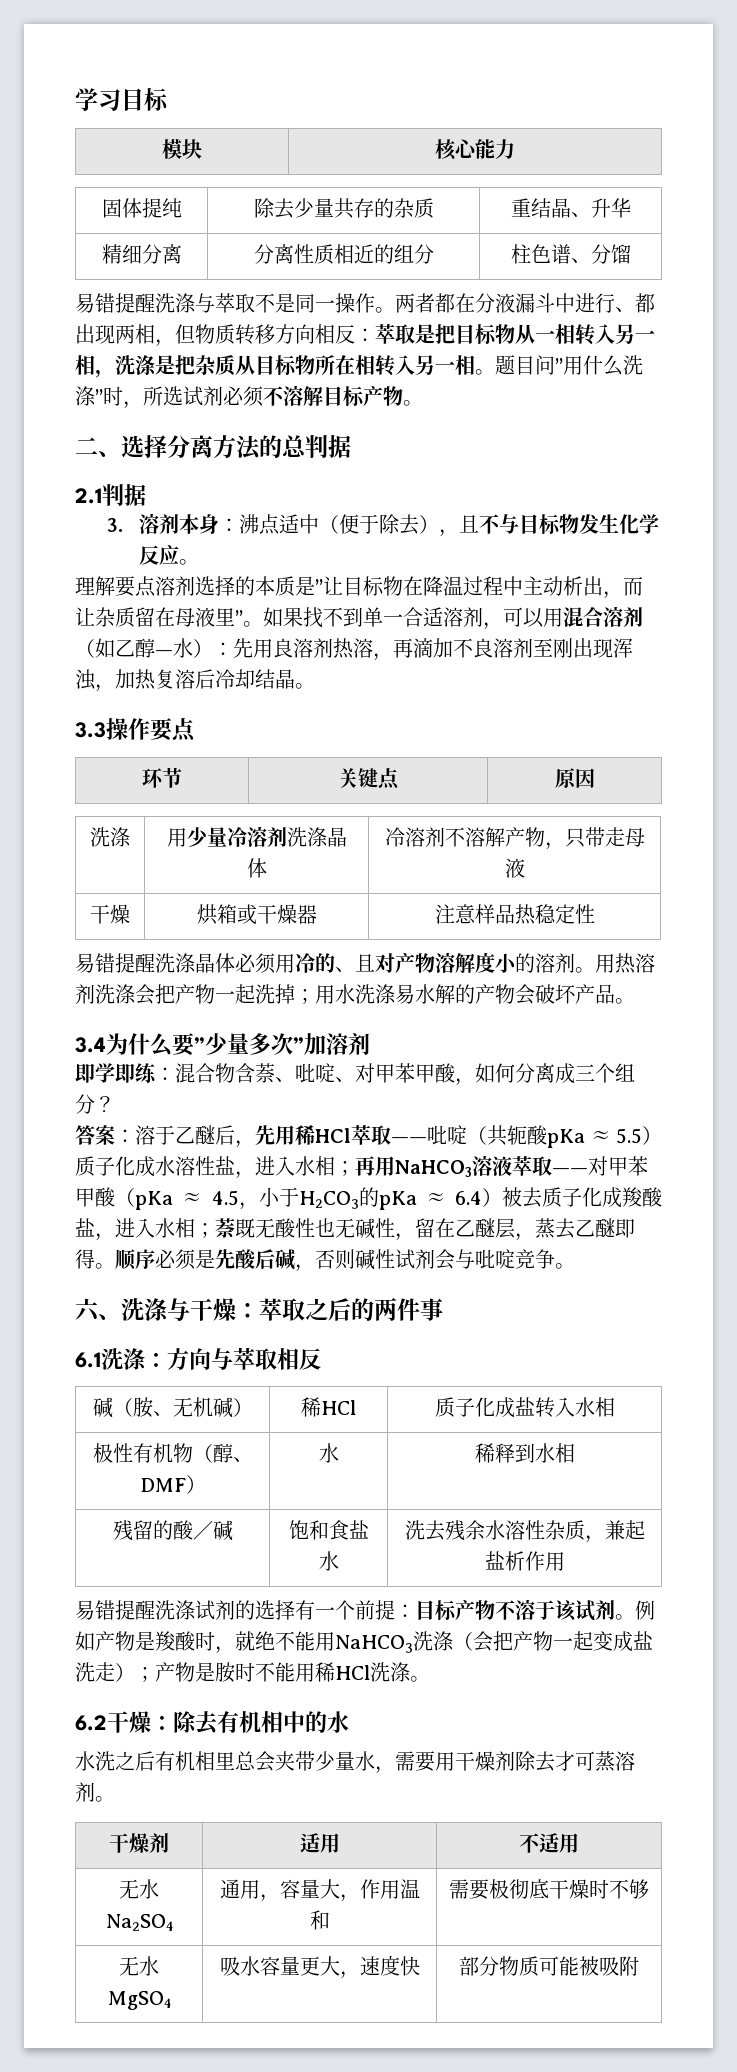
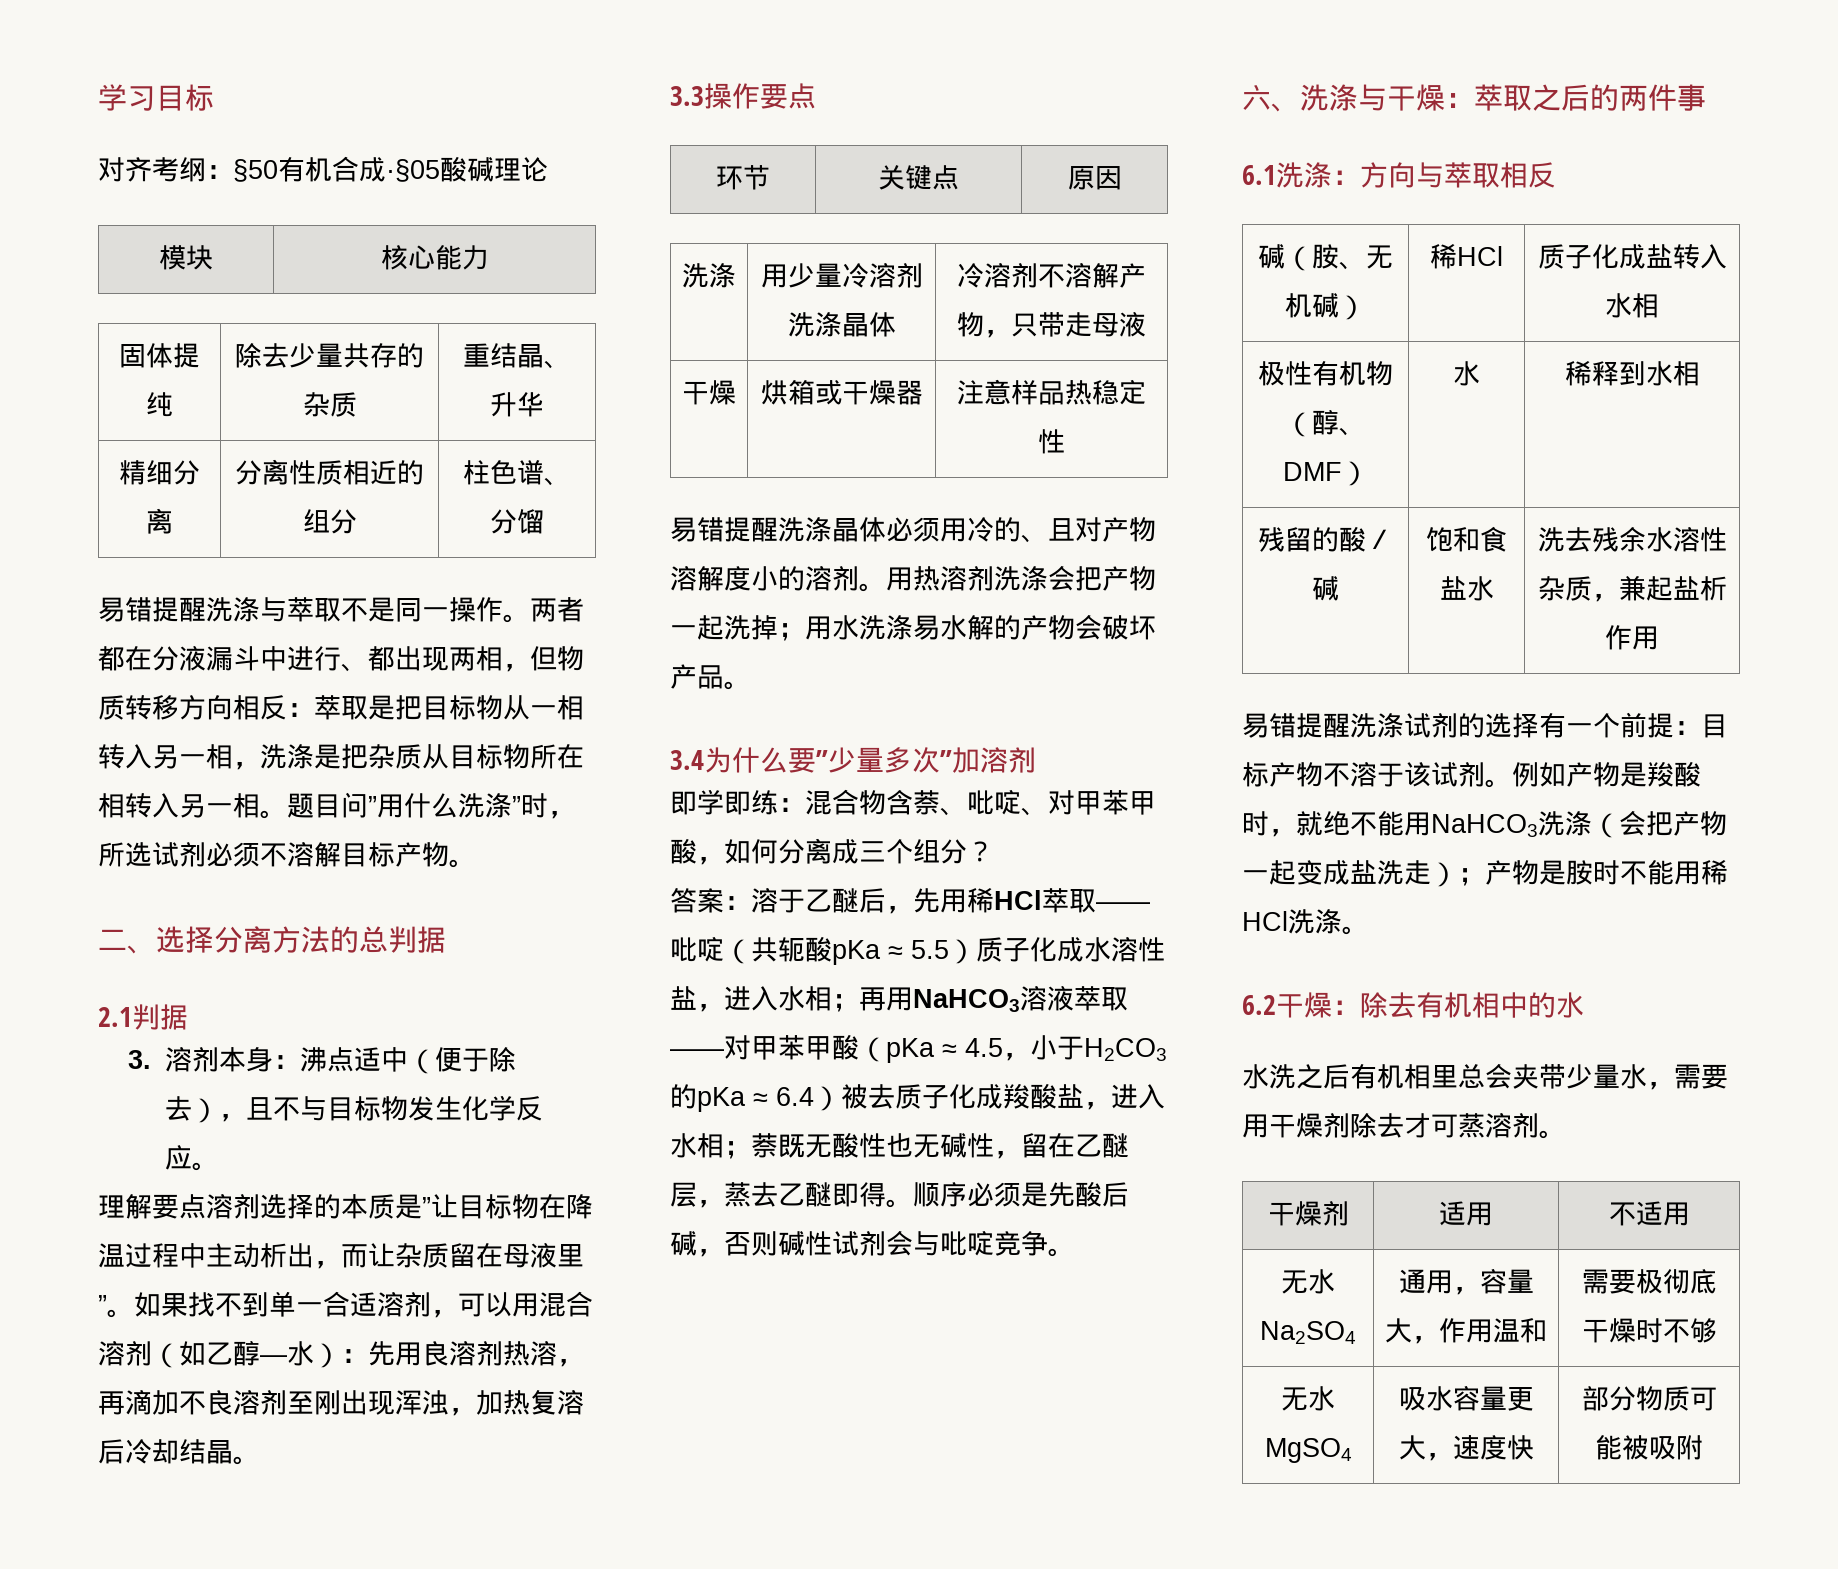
(169, 99) none -> [98,156,548,182] // 对齐考纲：§50有机合成·§05酸碱理论

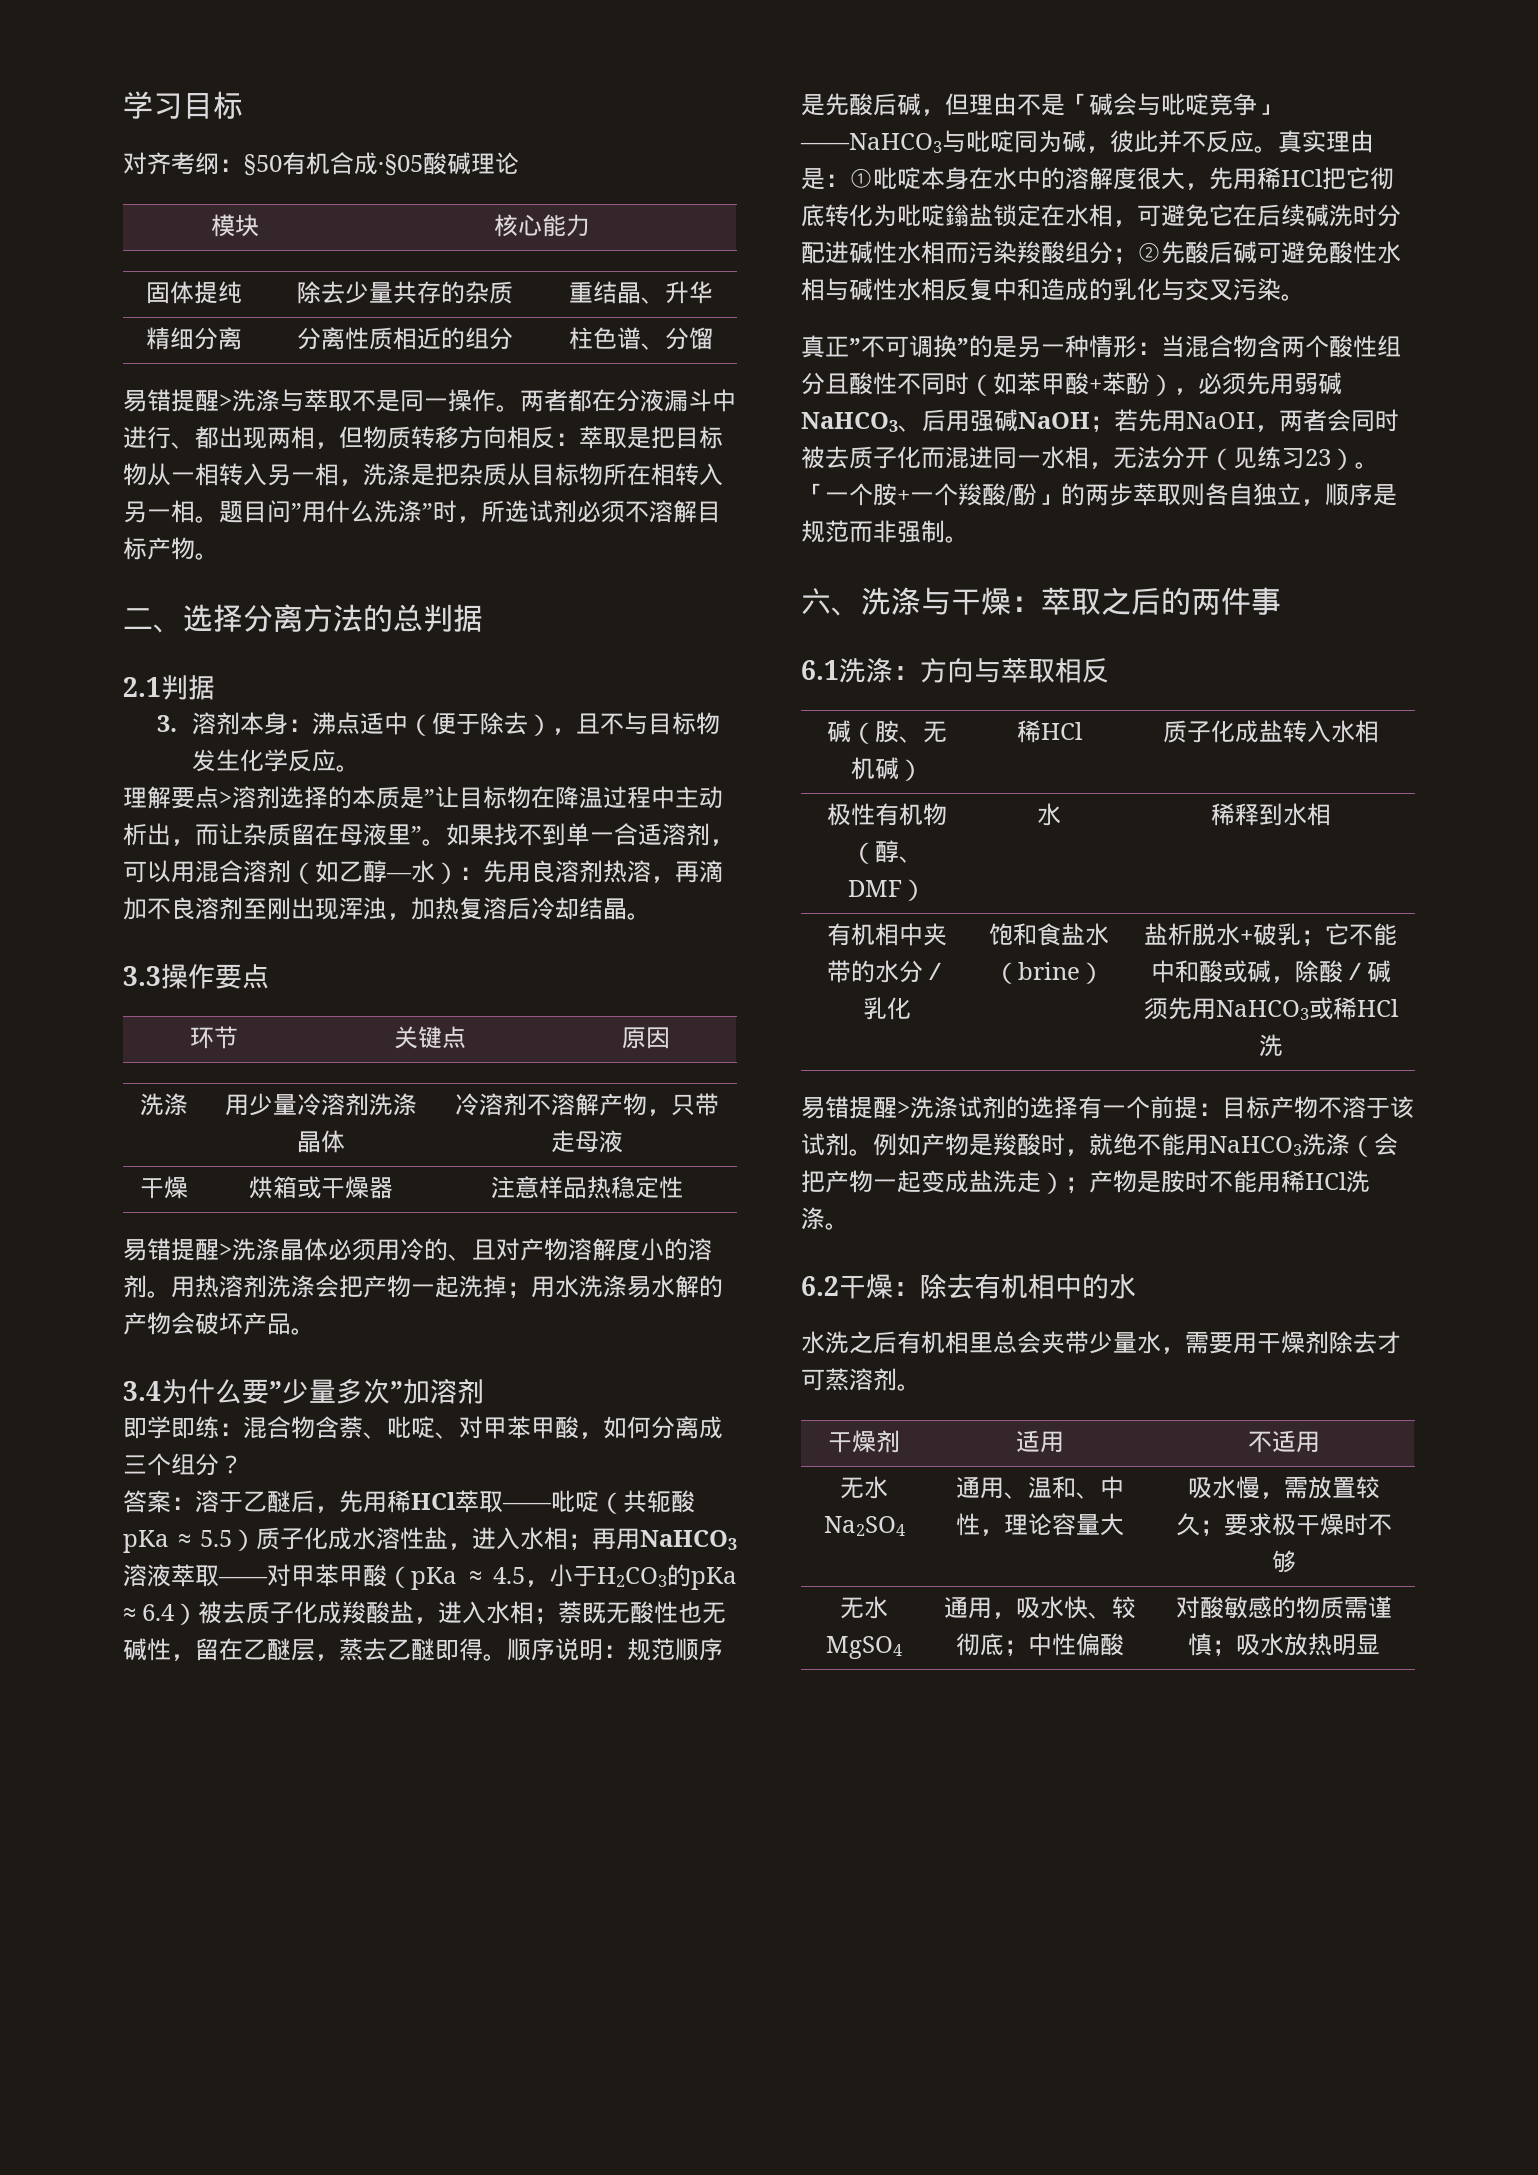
(206, 609) none -> [219,394,232,409] >
(206, 1206) none -> [219,791,232,806] >
(778, 529) none -> [219,1243,232,1258] >
[967,1181,1129,1207] [670,1230,1048,1257] 必须是先酸后碱，否则碱性试剂会与吡啶竞争 -> [555,1638,723,1661] [801,93,1281,116] [800,130,1374,153] [801,167,1394,190] [801,204,1401,227] [801,241,1401,265] [801,278,1305,301] [801,335,1401,358] [801,372,1342,396] [801,409,1399,433] [801,446,1379,470] [801,483,1397,506] [801,520,945,543] 说明：规范顺序是先酸后碱，但理由不是「碱会与吡啶竞争」——NaHCO3与吡啶同为碱，彼此并不反应。真实理由是：①吡啶本身在水中的溶解度很大，先用稀HCl把它彻底转化为吡啶鎓盐锁定在水相，可避免它在后续碱洗时分配进碱性水相而污染羧酸组分；②先酸后碱可避免酸性水相与碱性水相反复中和造成的乳化与交叉污染。 // 真正”不可调换”的是另一种情形：当混合物含两个酸性组分且酸性不同时（如苯甲酸+苯酚），必须先用弱碱NaHCO3、后用强碱NaOH；若先用NaOH，两者会同时被去质子化而混进同一水相，无法分开（见练习23）。「一个胺+一个羧酸/酚」的两步萃取则各自独立，顺序是规范而非强制
[1258,526,1393,552] [1312,576,1339,601] [1426,526,1507,552] [1439,576,1494,601] [1537,526,1727,552] [1537,575,1727,602] [1605,625,1659,650] [1242,713,1350,738] 残留的酸／碱 | 饱和食盐水 | 洗去残余水溶性杂质，兼起盐析作用 // 易错提醒 -> [826,923,947,946] [826,960,947,983] [862,997,911,1020] [989,923,1109,946] [994,962,1104,984] [1144,923,1397,947] [1150,960,1391,983] [1143,997,1399,1020] [1258,1034,1283,1057] [801,1096,910,1119] 有机相中夹带的水分／乳化 | 饱和食盐水（brine） | 盐析脱水+破乳；它不能中和酸或碱，除酸／碱须先用NaHCO3或稀HCl洗 // 易错提醒>
[1452,1268,1534,1295] [1385,1318,1547,1344] [1581,1269,1717,1294] ，容量大，作用温和 | 需要极彻底 -> [1004,1476,1124,1499] [956,1513,1124,1536] [1188,1476,1380,1499] [1176,1513,1296,1537] 、温和、中性，理论容量大 | 吸水慢，需放置较久；要求极
[1398,1385,1534,1411] [1398,1435,1534,1461] [1581,1386,1717,1411] [1595,1435,1703,1460] 吸水容量更大，速度快 | 部分物质可能被吸附 -> [944,1596,1136,1619] [956,1633,1124,1657] [1176,1596,1392,1619] [1188,1633,1380,1657] 通用，吸水快、较彻底；中性偏酸 | 对酸敏感的物质需谨慎；吸水放热明显

